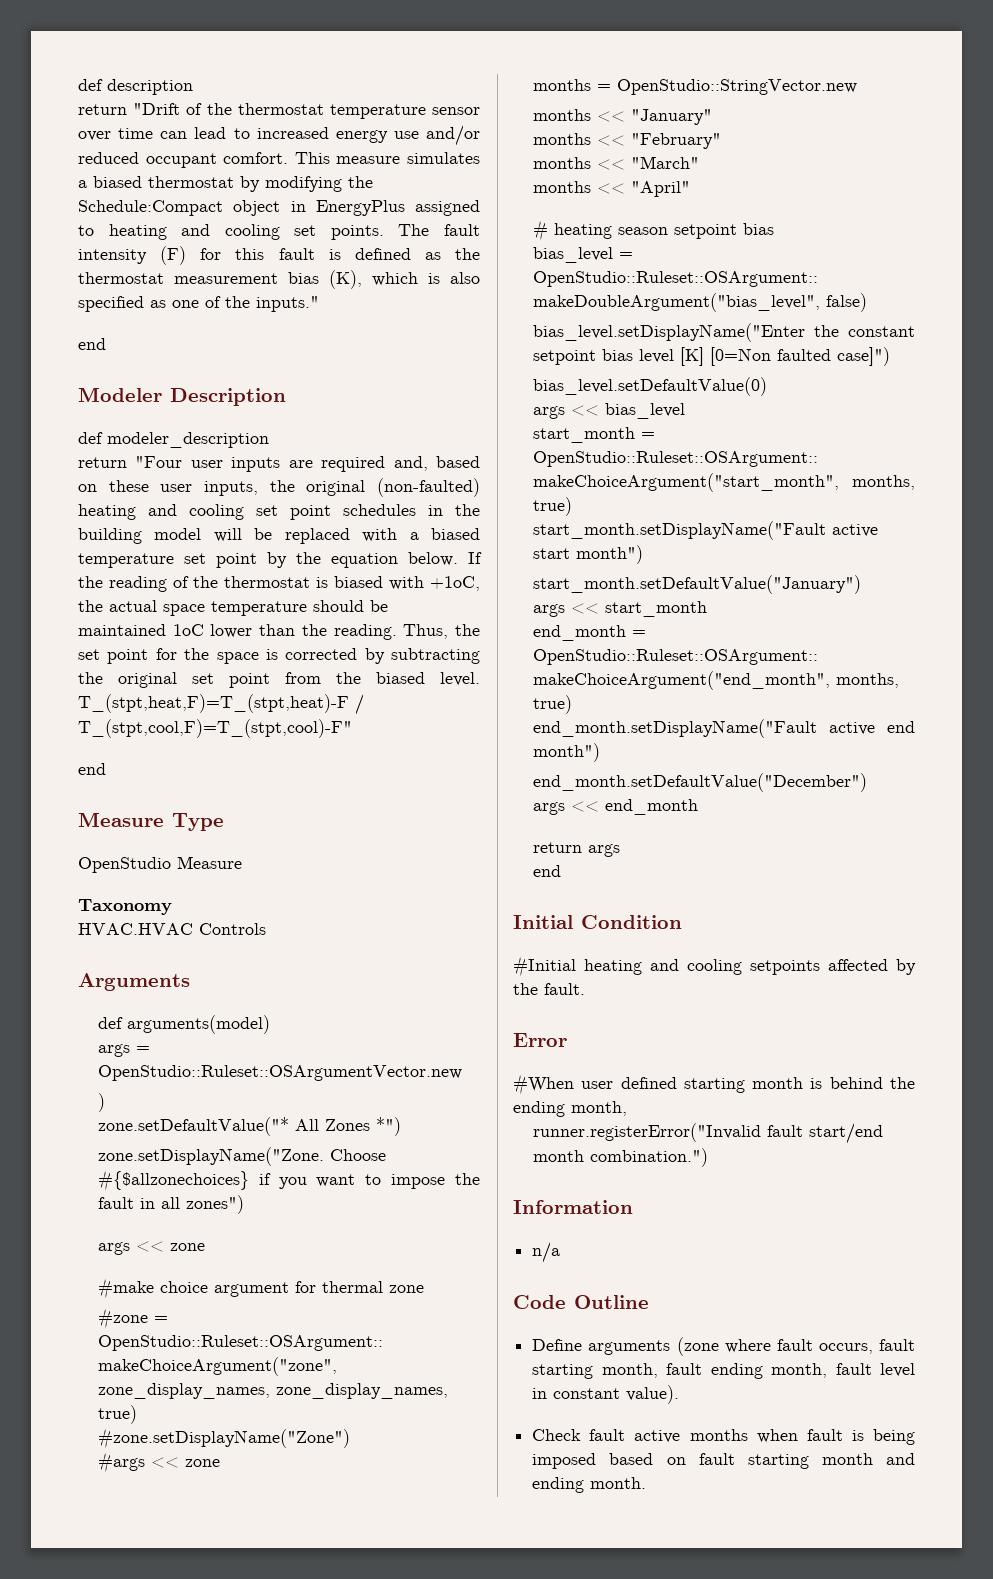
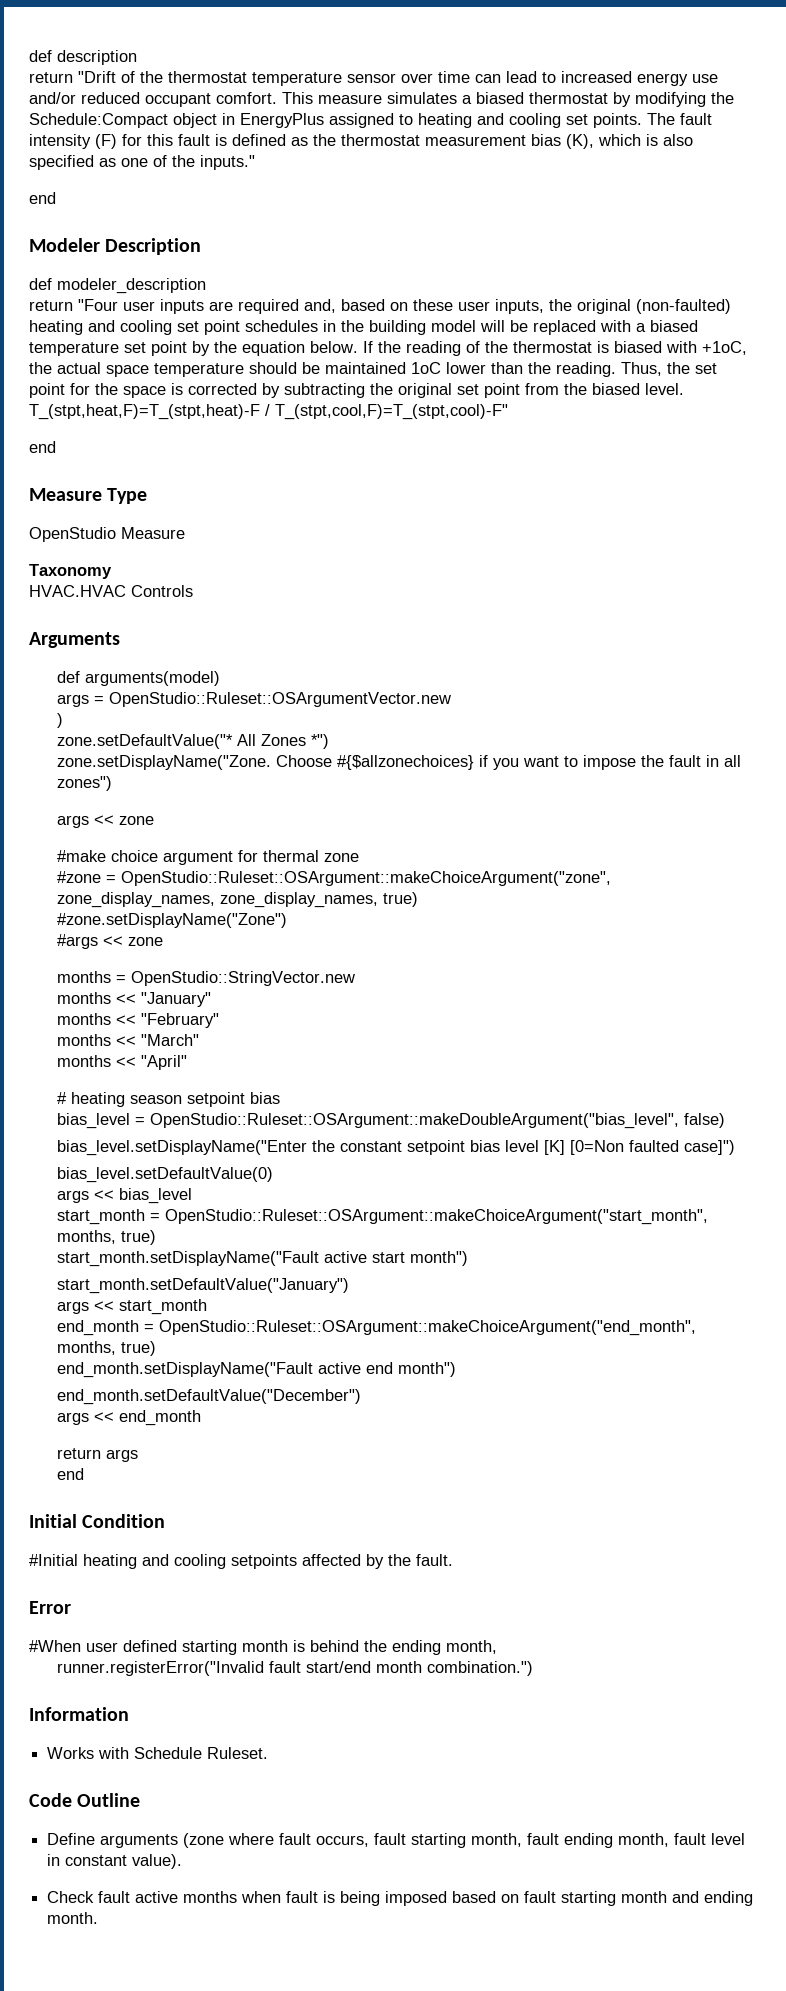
[532,1242,561,1263] n/a -> [47,1747,269,1759] Works with Schedule Ruleset.

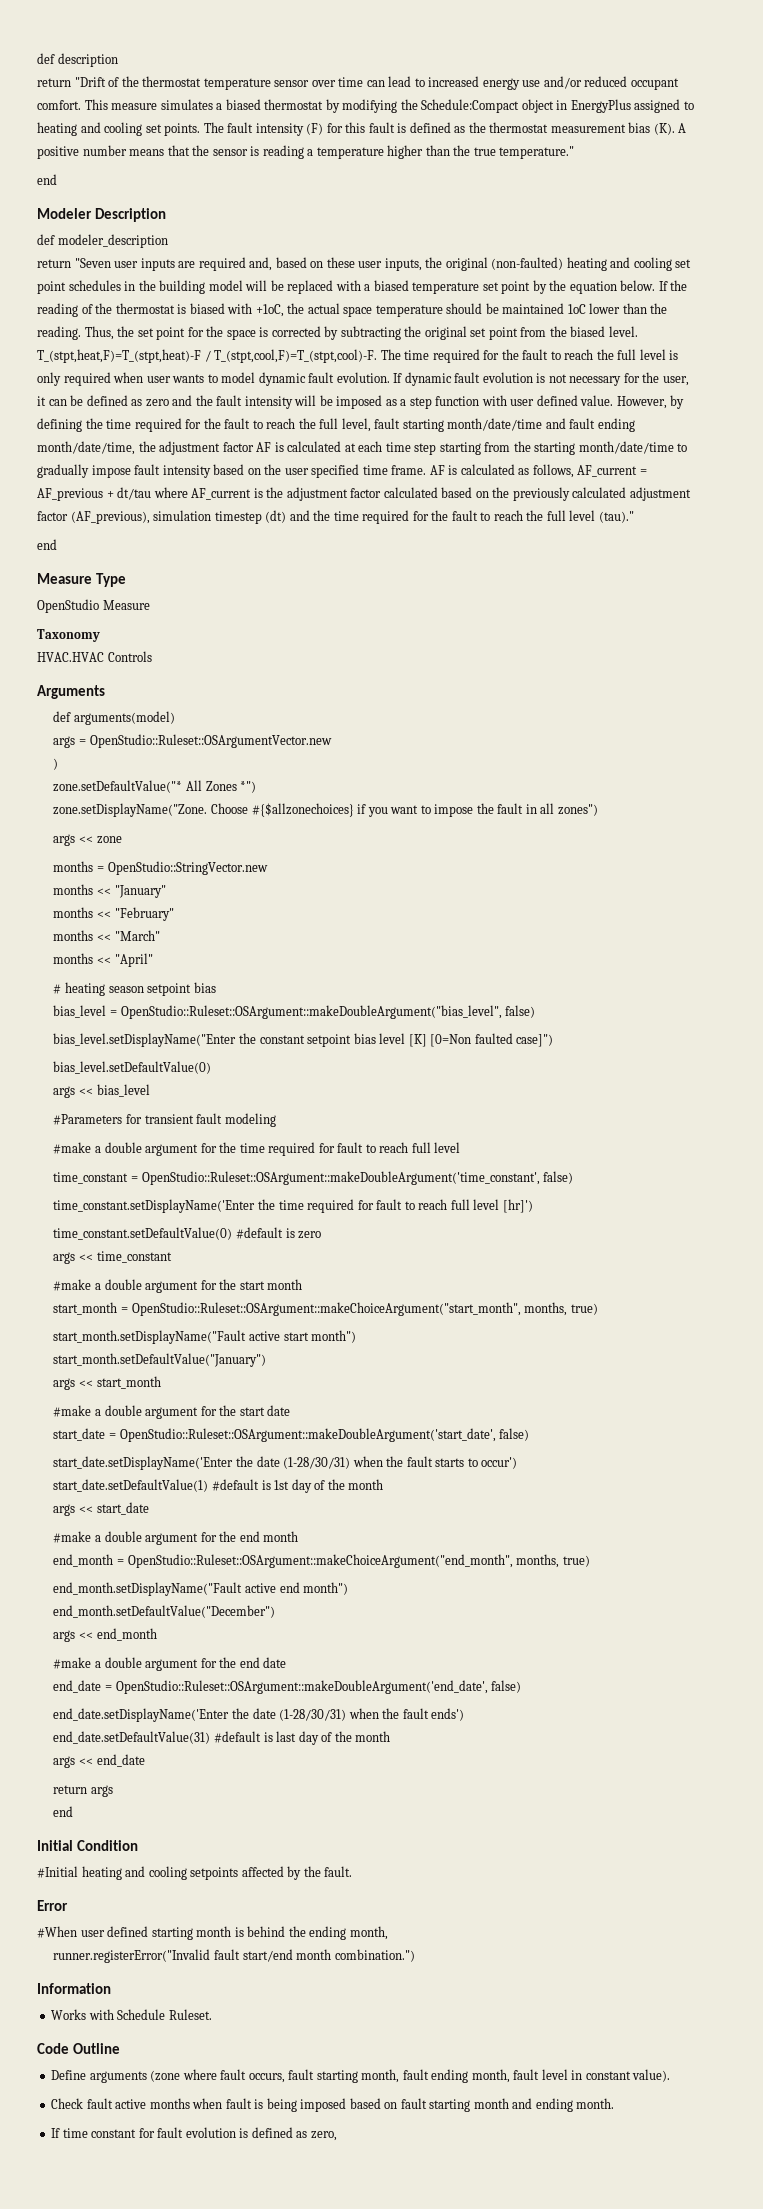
[566,134,693,149] [29,155,255,170] (K), which is also specified as one of the inputs." -> [653,123,687,135] [37,145,575,159] (K). A positive number means that the sensor is reading a temperature higher than the true temperature."
[78,299,118,311] "Four -> [74,258,111,268] "Seven
[275,404,508,420] T_(stpt,cool,F)=T_(stpt,cool)-F" -> [214,349,679,363] [37,372,689,386] [37,395,685,409] [37,418,635,432] [37,441,688,455] [37,464,647,478] [37,487,691,501] [37,510,634,524] T_(stpt,cool,F)=T_(stpt,cool)-F. The time required for the fault to reach the full level is only required when user wants to model dynamic fault evolution. If dynamic fault evolution is not necessary for the user, it can be defined as zero and the fault intensity will be imposed as a step function with user defined value. However, by defining the time required for the fault to reach the full level, fault starting month/date/time and fault ending month/date/time, the adjustment factor AF is calculated at each time step starting from the starting month/date/time to gradually impose fault intensity based on the user specified time frame. AF is calculated as follows, AF_current = AF_previous + dt/tau where AF_current is the adjustment factor calculated based on the previously calculated adjustment factor (AF_previous), simulation timestep (dt) and the time required for the fault to reach the full level (tau)."
[57,850,360,865] [57,871,612,886] [57,892,419,908] [57,913,288,928] [57,934,164,949] // #make choice argument for thermal zone // #zone = OpenStudio::Ruleset::OSArgument::makeChoiceArgument("zone", zone_display_names, zone_display_names, true) // #zone.setDisplayName("Zone") // #args << zone -> (122, 840) none
(193, 1196) none -> [53,1113,276,1127] [53,1142,461,1156] [53,1171,574,1185] [53,1199,533,1213] [53,1227,322,1240] [53,1251,172,1264] [53,1279,303,1293] // #Parameters for transient fault modeling // #make a double argument for the time required for fault to reach full level // time_constant = OpenStudio::Ruleset::OSArgument::makeDoubleArgument('time_constant', false) // time_constant.setDisplayName('Enter the time required for fault to reach full level [hr]') // time_constant.setDefaultValue(0) #default is zero // args << time_constant // #make a double argument for the start month
(208, 1307) none -> [53,1405,291,1419] [53,1428,530,1442] [53,1456,518,1470] [53,1479,384,1493] [53,1502,149,1516] [53,1531,299,1545] // #make a double argument for the start date // start_date = OpenStudio::Ruleset::OSArgument::makeDoubleArgument('start_date', false) // start_date.setDisplayName('Enter the date (1-28/30/31) when the fault starts to occur') // start_date.setDefaultValue(1) #default is 1st day of the month // args << start_date // #make a double argument for the end month
(202, 1418) none -> [53,1657,287,1671] [53,1680,522,1694] [53,1708,465,1722] [53,1731,391,1745] [53,1754,145,1768] // #make a double argument for the end date // end_date = OpenStudio::Ruleset::OSArgument::makeDoubleArgument('end_date', false) // end_date.setDisplayName('Enter the date (1-28/30/31) when the fault ends') // end_date.setDefaultValue(31) #default is last day of the month // args << end_date
(99, 1918) none -> [51,2127,337,2141] // If time constant for fault evolution is defined as zero,

